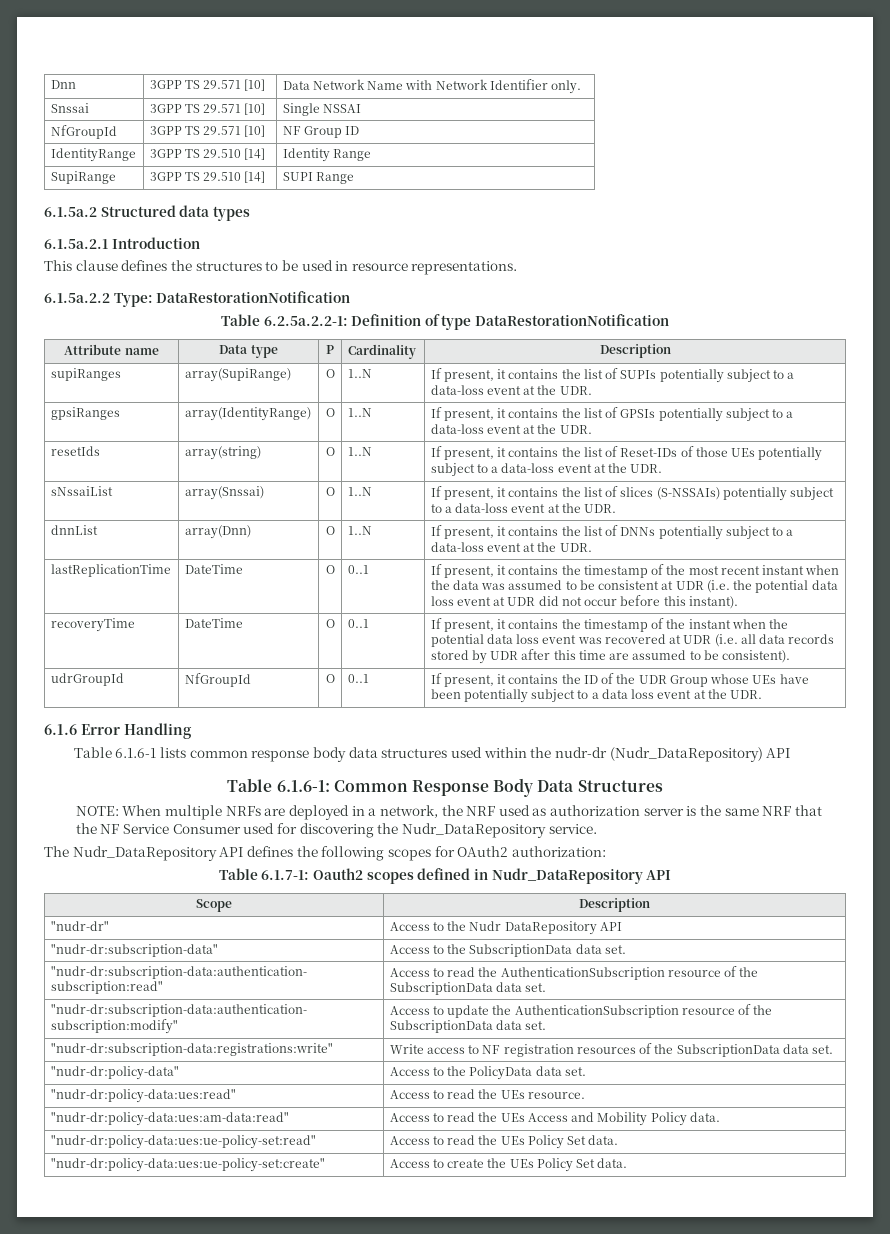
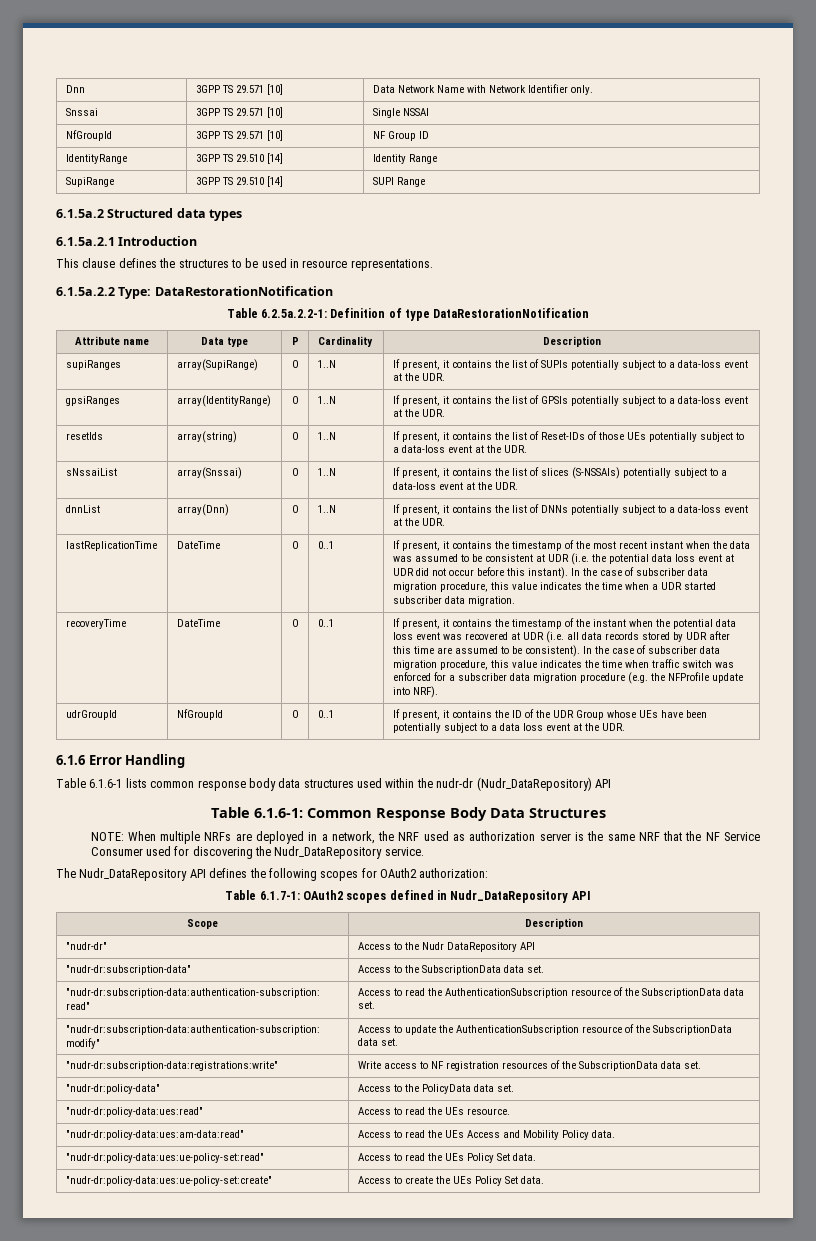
(738, 602) none -> [570,567,708,576] [392,582,716,592] [392,596,515,606] In the case of subscriber data migration procedure, this value indicates the time when a UDR started subscriber data migration.
(791, 656) none -> [582,645,720,654] [392,659,734,670] [392,672,743,684] [392,686,438,698] In the case of subscriber data migration procedure, this value indicates the time when traffic switch was enforced for a subscriber data migration procedure (e.g. the NFProfile update into NRF).
[313,868,364,880] Oauth2 -> [302,890,343,900] OAuth2

